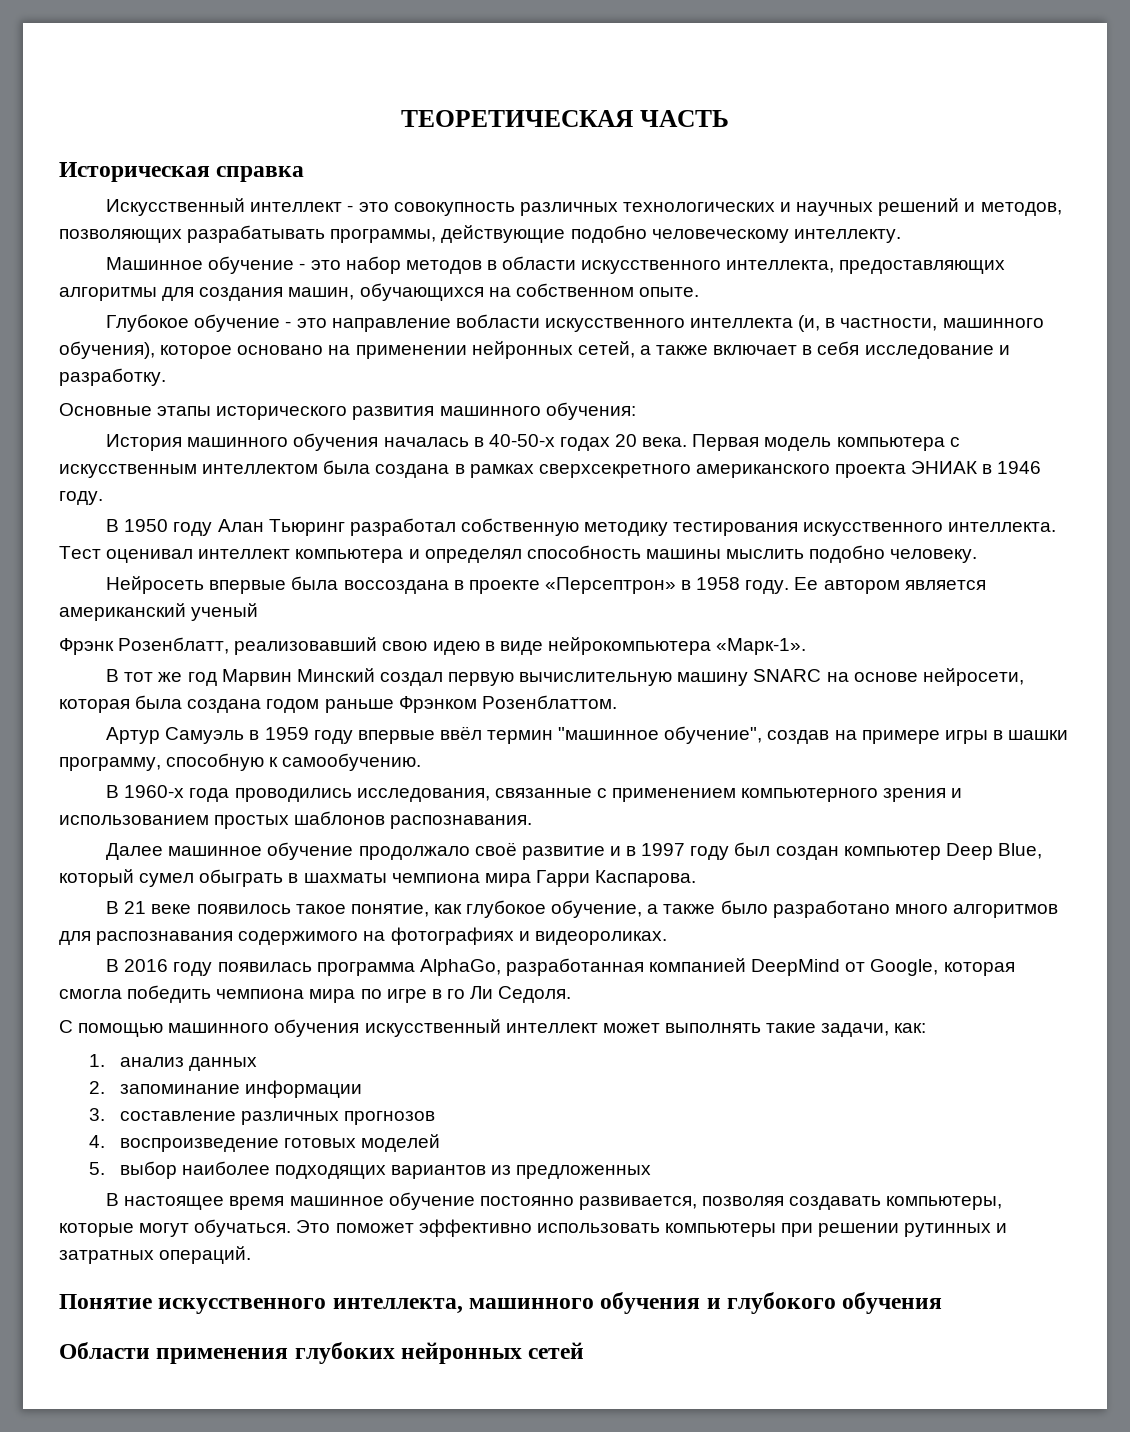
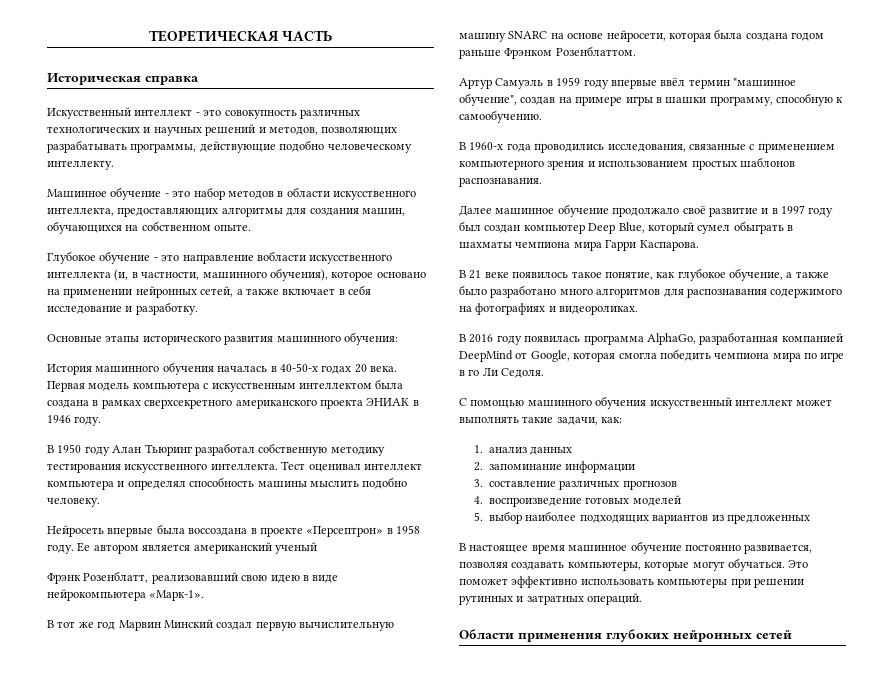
[59,1292,943,1314] // Понятие искусственного интеллекта, машинного обучения и глубокого обучения -> (643, 599) none

